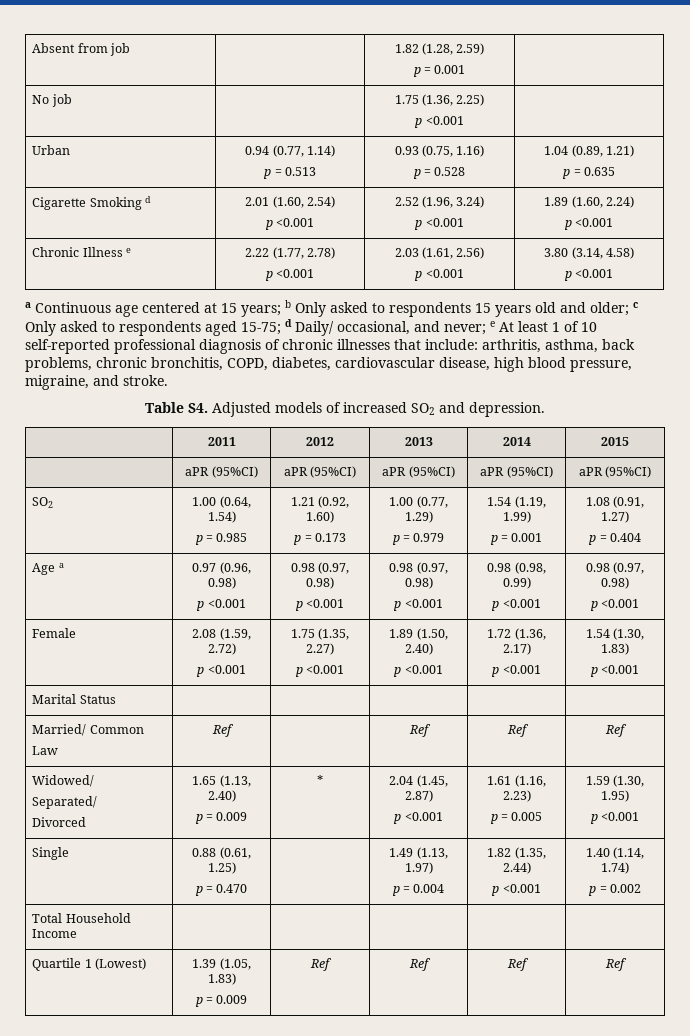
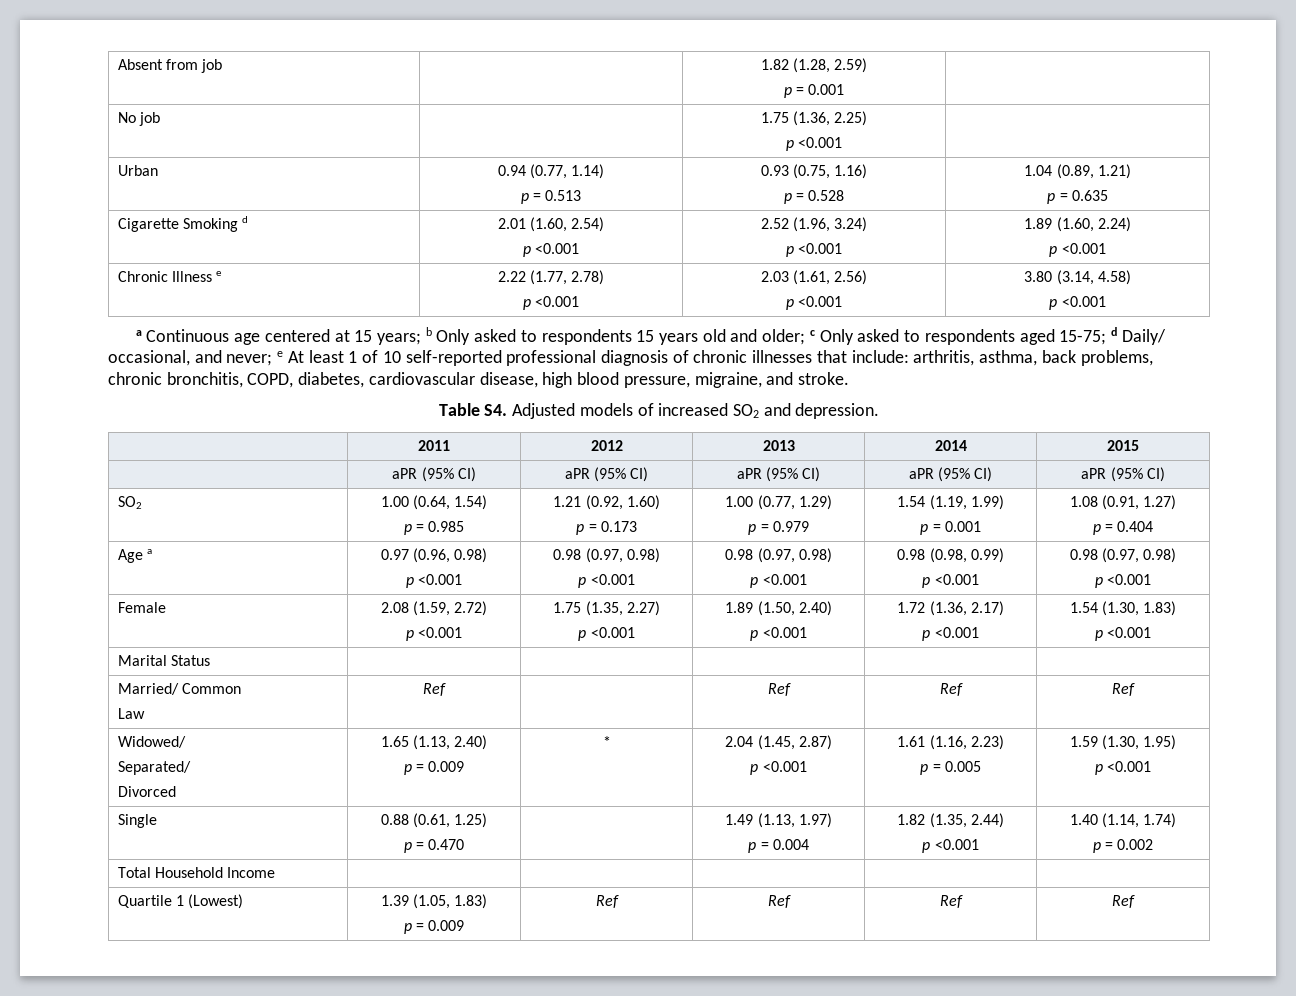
[211,466,258,478] [283,466,357,478] [382,466,455,478] [480,466,553,478] [578,466,652,478] (95%CI) | aPR (95%CI) | aPR (95%CI) | aPR (95%CI) | aPR (95%CI) -> [421,467,476,482] [564,467,649,482] [736,467,821,482] [908,467,993,482] [1081,467,1165,482] (95% CI) | aPR (95% CI) | aPR (95% CI) | aPR (95% CI) | aPR (95% CI)

